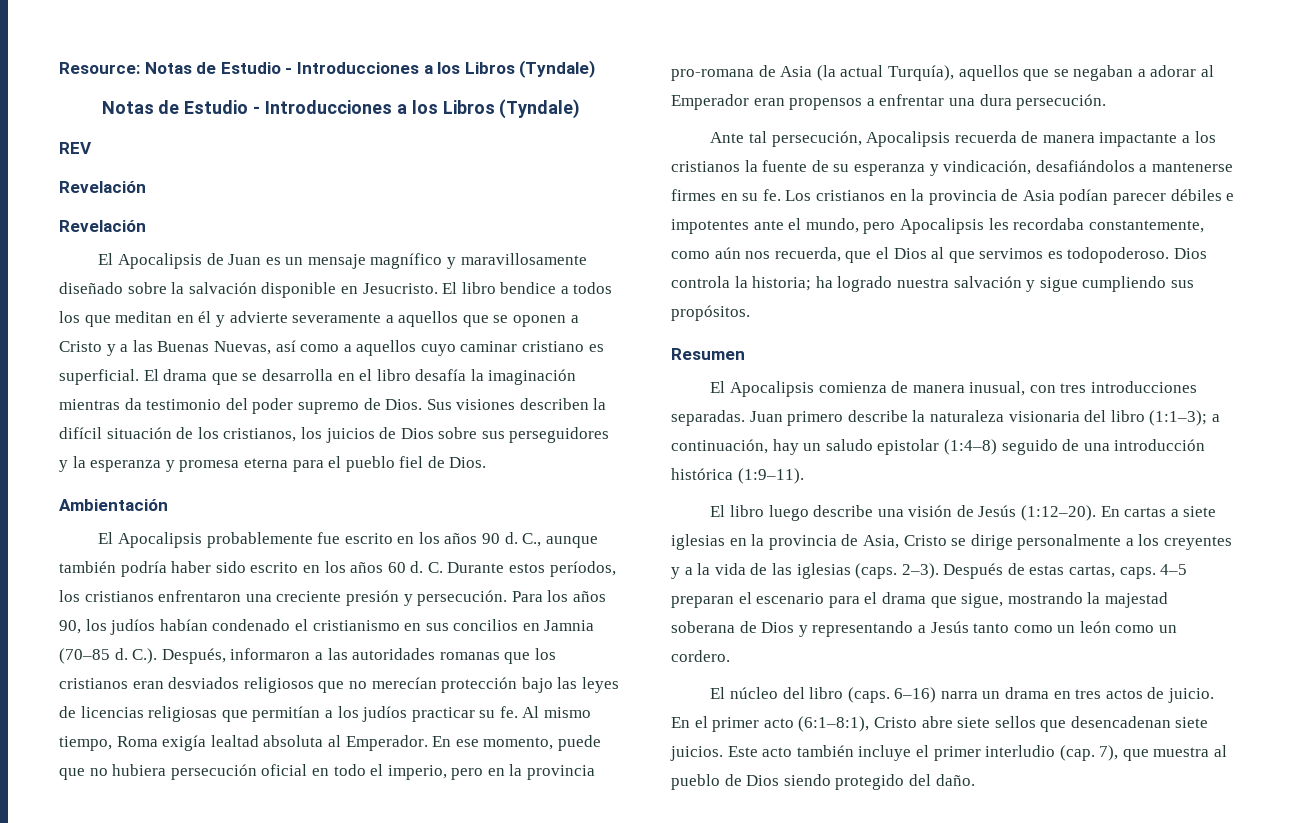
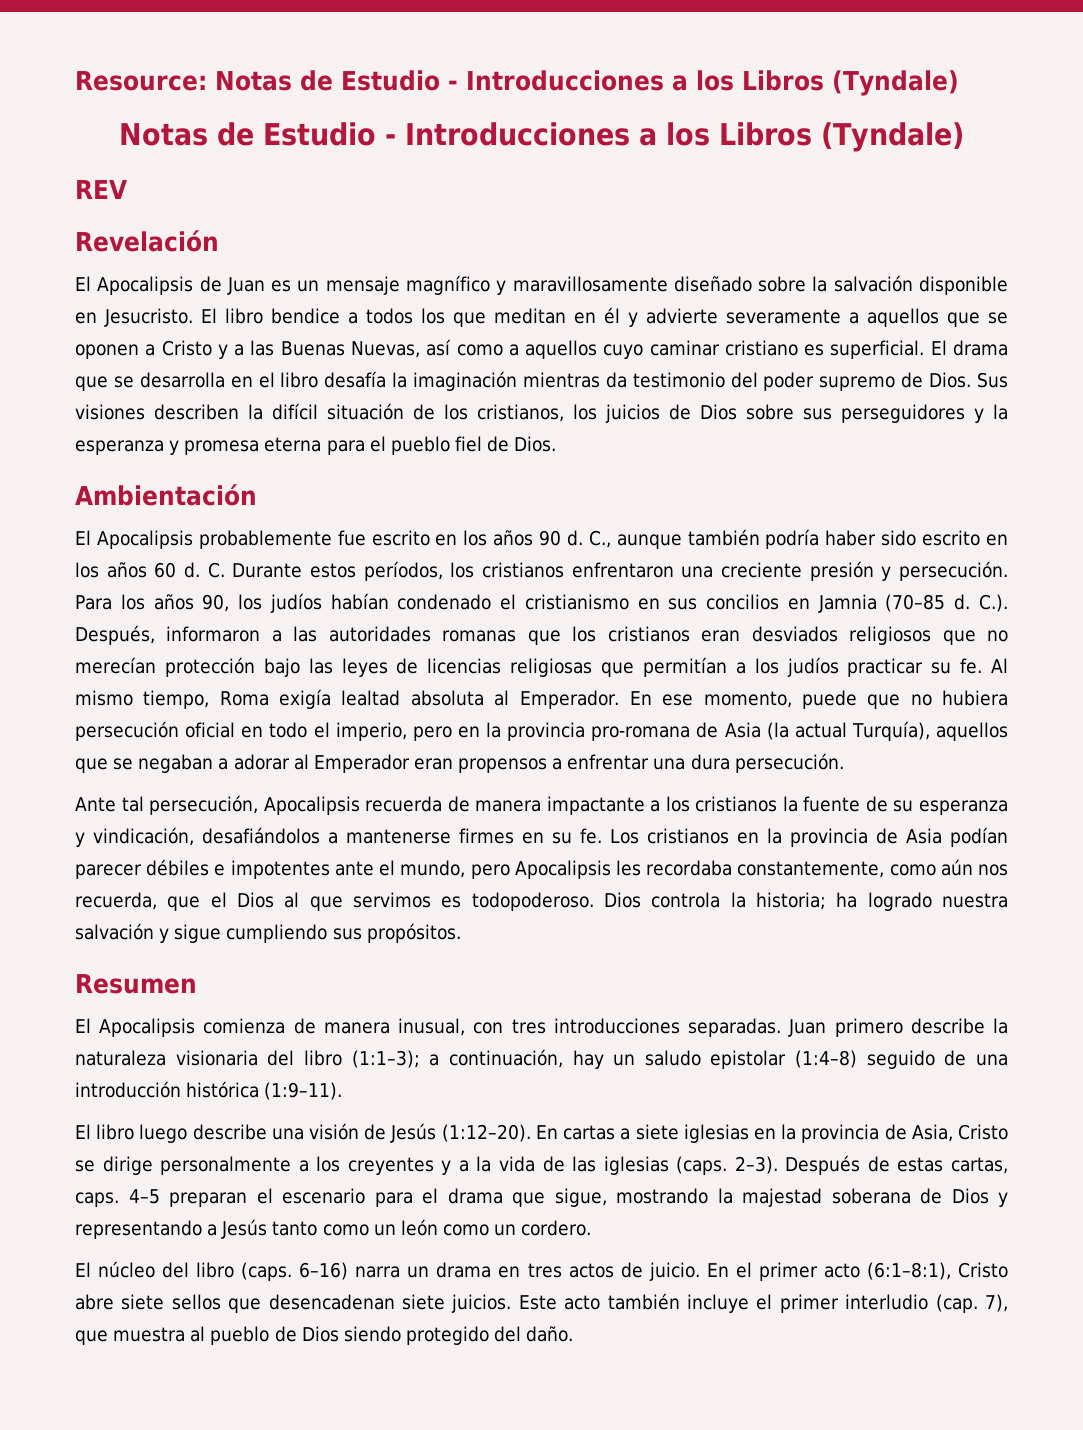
[59,220,146,232] // Revelación -> (219, 241) none

